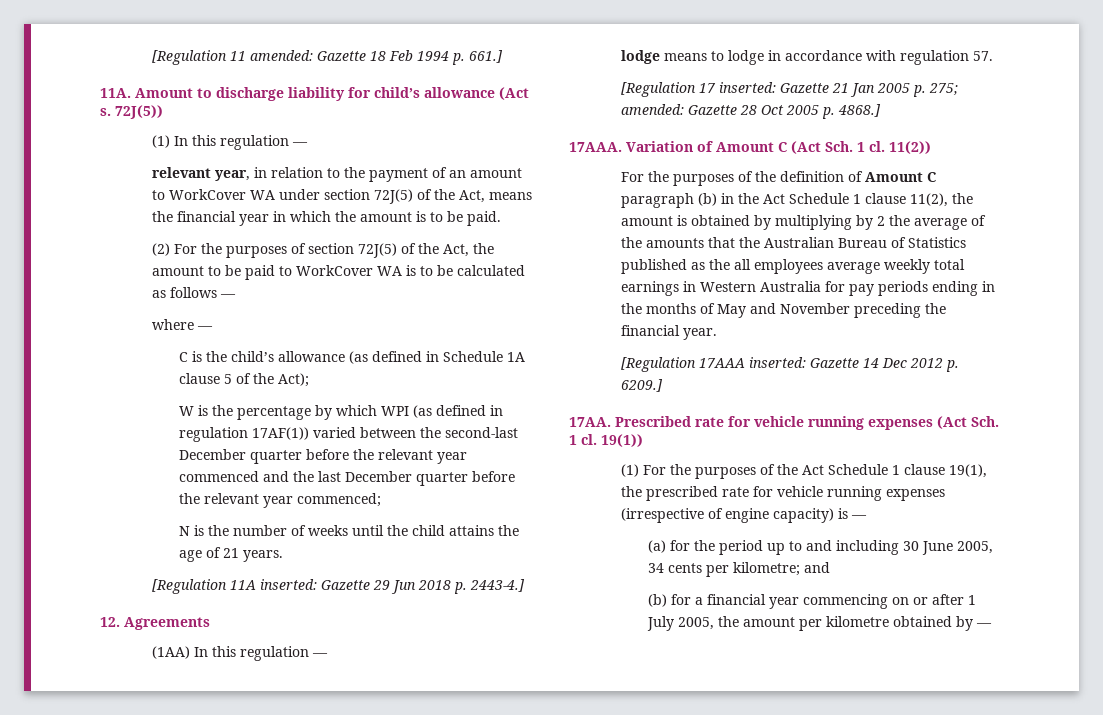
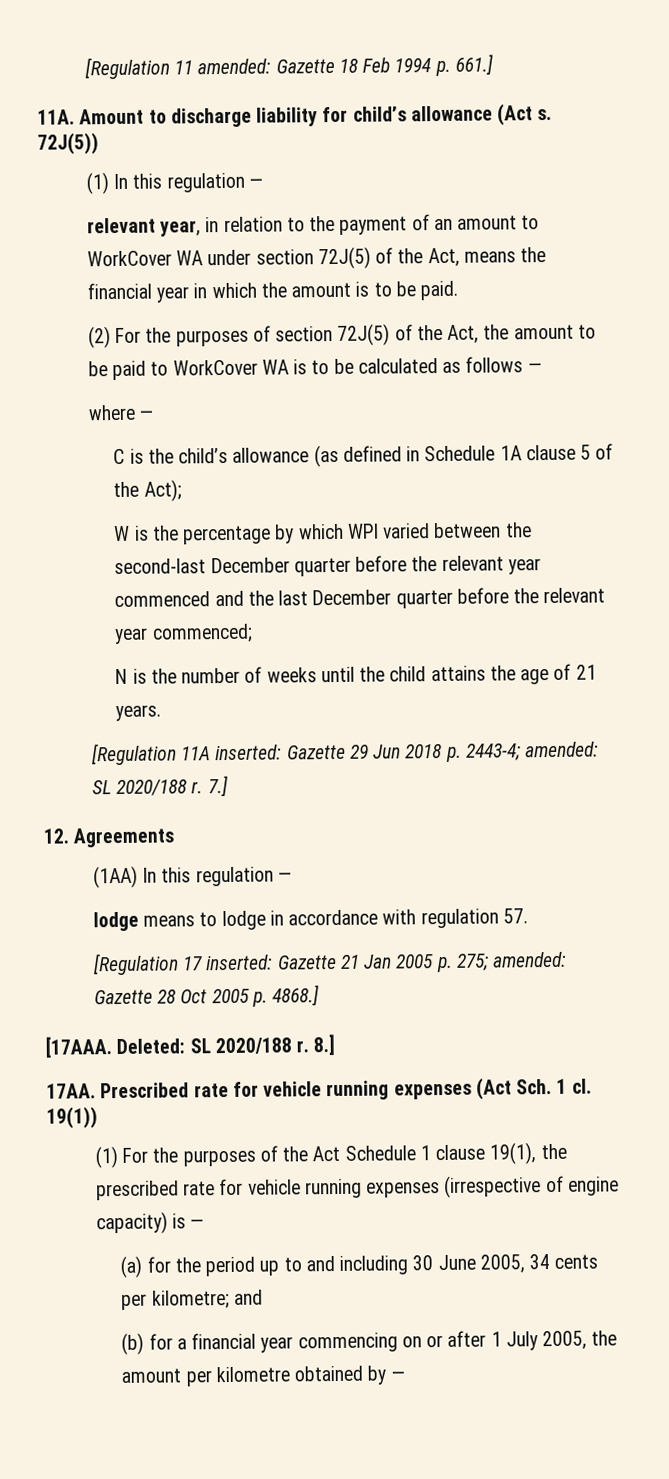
[412,405,503,418] [178,427,309,442] (as defined in regulation 17AF(1)) -> (379, 531) none
[470,579,526,592] 2443-4.] -> [465,741,600,761] [91,775,228,797] 2443-4; amended: SL 2020/188 r. 7.]
[569,141,931,154] [621,171,937,186] [621,193,974,208] [621,215,987,230] [621,237,967,248] [621,259,966,274] [621,281,996,296] [621,303,947,318] [621,325,718,340] [621,357,960,372] [621,379,664,392] 17AAA. Variation of Amount C (Act Sch. 1 cl. 11(2)) // For the purposes of the definition of Amount C paragraph (b) in the Act Schedule 1 clause 11(2), the amount is obtained by multiplying by 2 the average of the amounts that the Australian Bureau of Statistics published as the all employees average weekly total earnings in Western Australia for pay periods ending in the months of May and November preceding the financial year. // [Regulation 17AAA inserted: Gazette 14 Dec 2012 p. 6209.] -> [45,1034,336,1058] [17AAA. Deleted: SL 2020/188 r. 8.]

